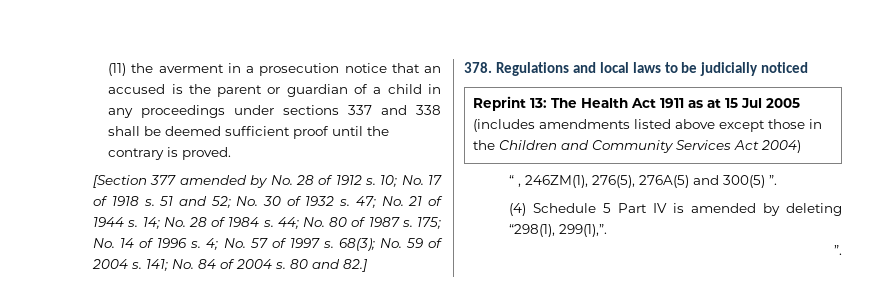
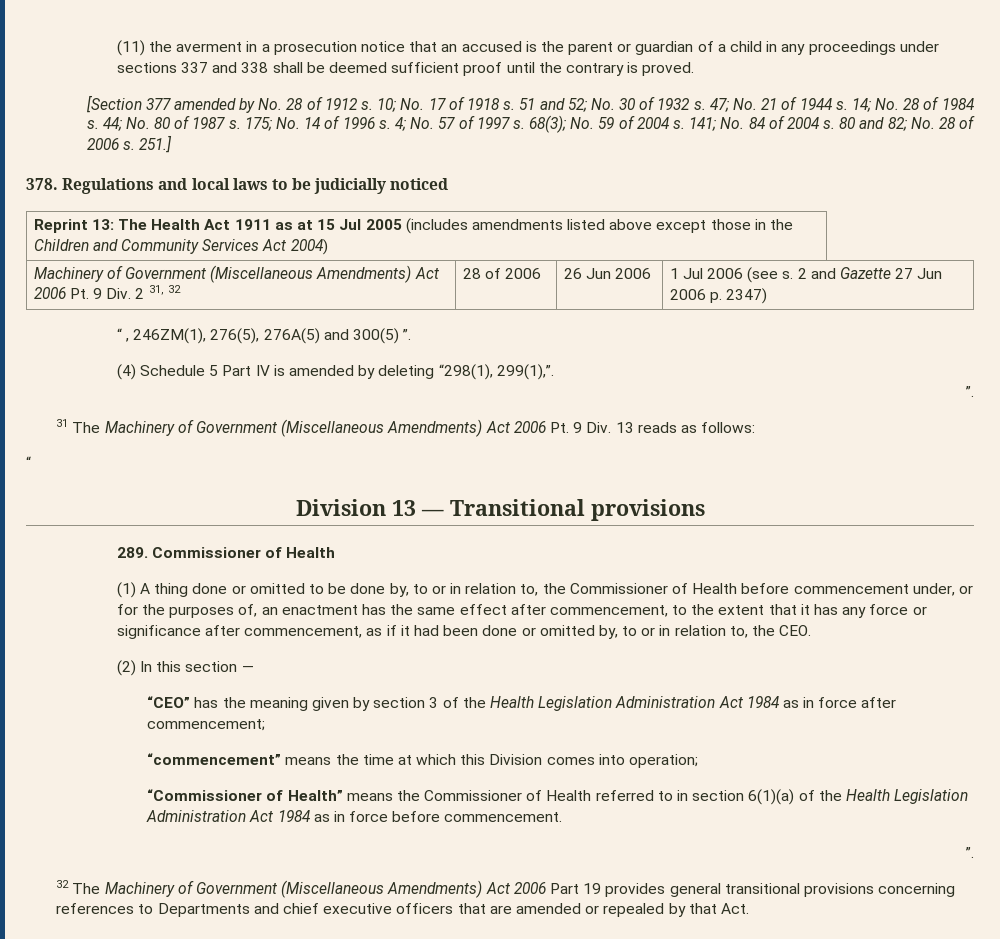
[343,259,369,272] 82.] -> [887,115,976,131] [86,135,172,153] 82; No. 28 of 2006 s. 251.]
(801, 146) none -> [33,265,439,283] [33,285,181,299] [462,268,542,279] [563,268,652,279] [669,267,943,283] [669,288,768,304] // Machinery of Government (Miscellaneous Amendments) Act 2006 Pt. 9 Div. 2 31, 32 | 28 of 2006 | 26 Jun 2006 | 1 Jul 2006 (see s. 2 and Gazette 27 Jun 2006 p. 2347)
(842, 250) none -> [56,419,756,437] [26,456,31,468] [295,499,705,521] [116,547,336,558] [116,582,973,598] [116,604,927,618] [116,625,812,639] [116,660,254,676] [147,696,897,711] [147,719,266,731] [147,753,698,768] [147,789,969,805] [146,810,563,822] [965,847,974,858] [56,880,956,898] [56,903,749,917] // 31 The Machinery of Government (Miscellaneous Amendments) Act 2006 Pt. 9 Div. 13 reads as follows: // “ // Division 13 — Transitional provisions // 289. Commissioner of Health // (1) A thing done or omitted to be done by, to or in relation to, the Commissioner of Health before commencement under, or for the purposes of, an enactment has the same effect after commencement, to the extent that it has any force or significance after commencement, as if it had been done or omitted by, to or in relation to, the CEO. // (2) In this section — // “CEO” has the meaning given by section 3 of the Health Legislation Administration Act 1984 as in force after commencement; // “commencement” means the time at which this Division comes into operation; // “Commissioner of Health” means the Commissioner of Health referred to in section 6(1)(a) of the Health Legislation Administration Act 1984 as in force before commencement. // ”. // 32 The Machinery of Government (Miscellaneous Amendments) Act 2006 Part 19 provides general transitional provisions concerning references to Departments and chief executive officers that are amended or repealed by that Act.

